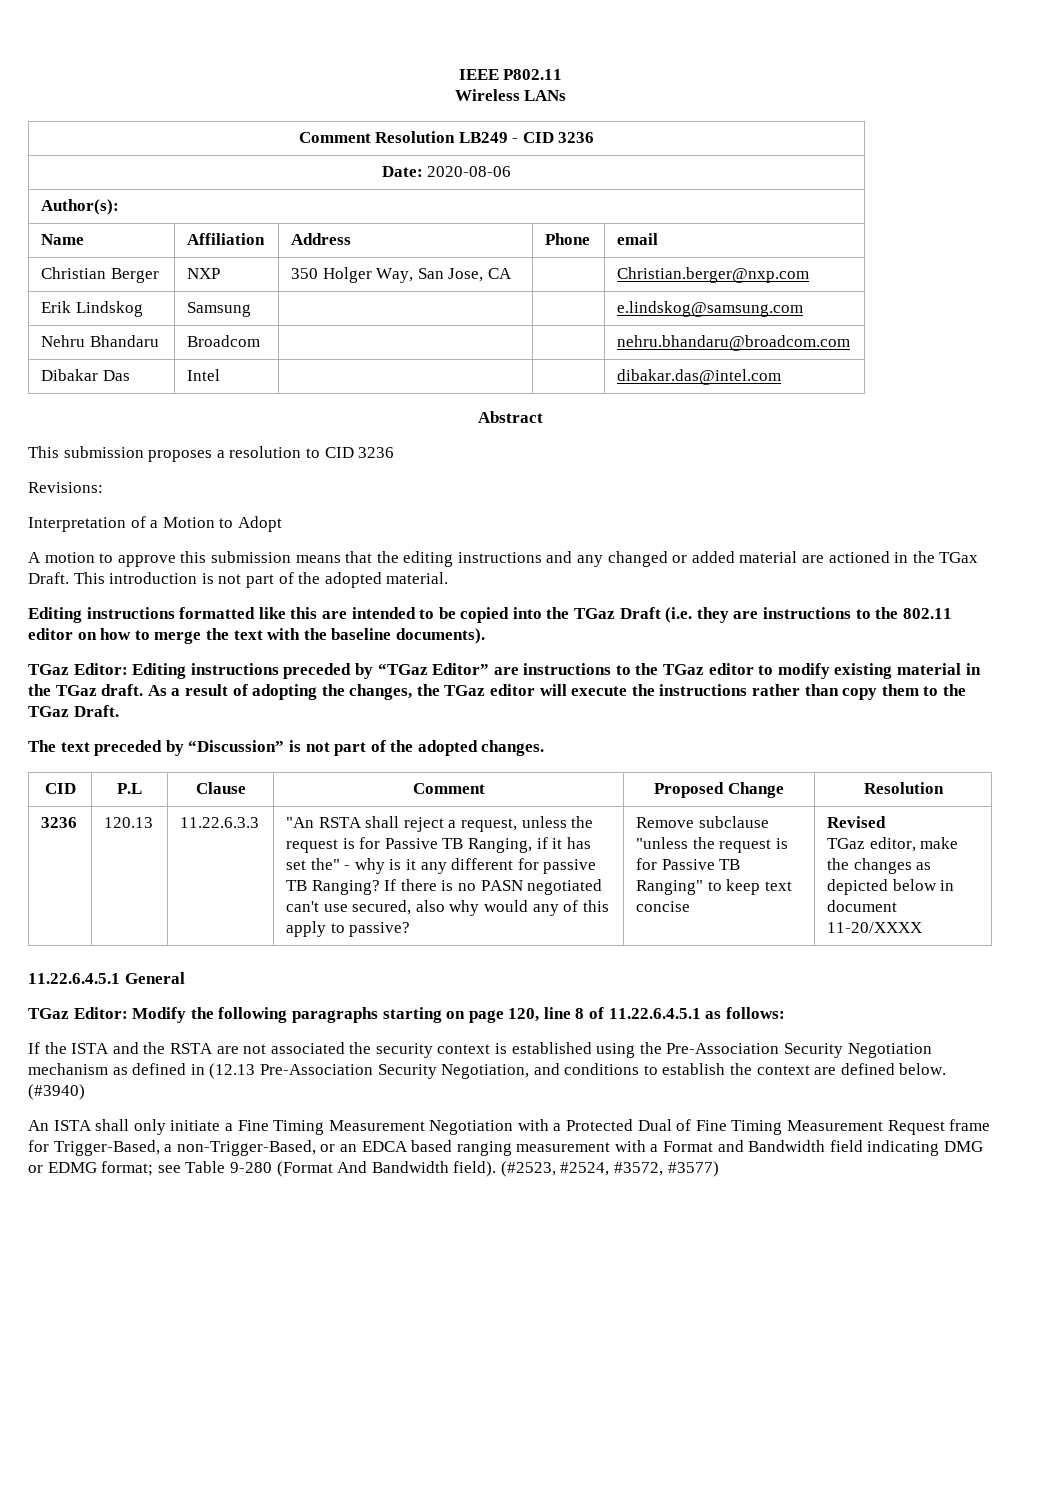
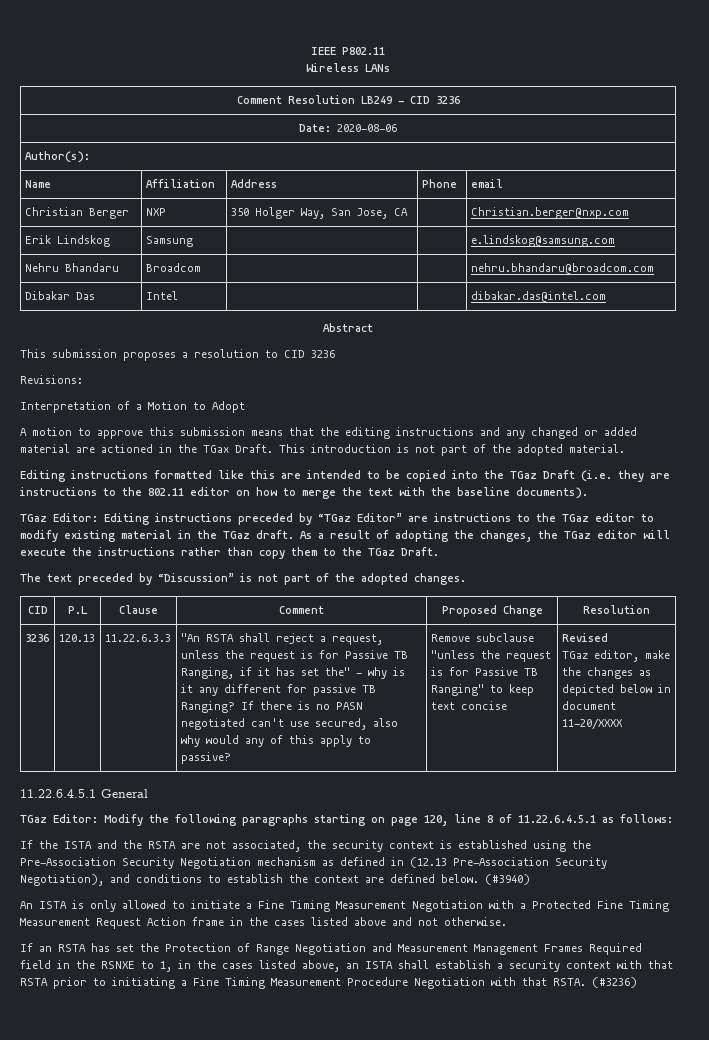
[270,1042,345,1054] associated -> [232,840,301,852] associated,
[441,1064,530,1079] Negotiation, -> [20,874,104,886] Negotiation),
[95,1119,166,1135] shall only -> [72,900,185,912] is only allowed to
[637,1119,692,1131] Dual of -> (591, 904) none
[949,1119,991,1131] [28,1140,984,1156] [28,1161,719,1177] frame for Trigger-Based, a non-Trigger-Based, or an EDCA based ranging measurement with a Format and Bandwidth field indicating DMG or EDMG format; see Table 9-280 (Format And Bandwidth field). (#2523, #2524, #3572, #3577) -> [147,917,507,926] [20,943,642,955] [20,960,673,972] [20,977,637,989] Action frame in the cases listed above and not otherwise. // If an RSTA has set the Protection of Range Negotiation and Measurement Management Frames Required field in the RSNXE to 1, in the cases listed above, an ISTA shall establish a security context with that RSTA prior to initiating a Fine Timing Measurement Procedure Negotiation with that RSTA. (#3236)

